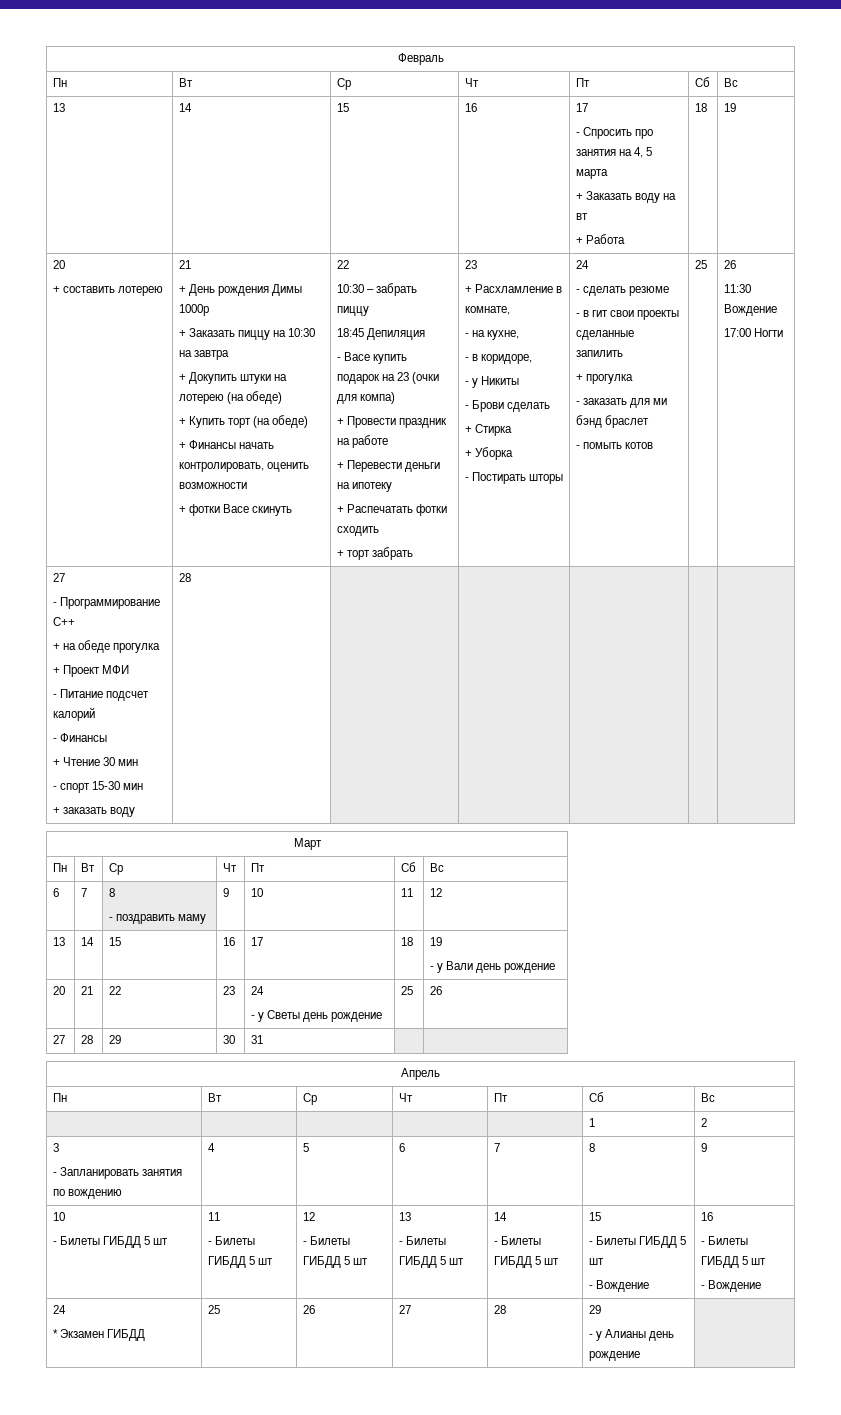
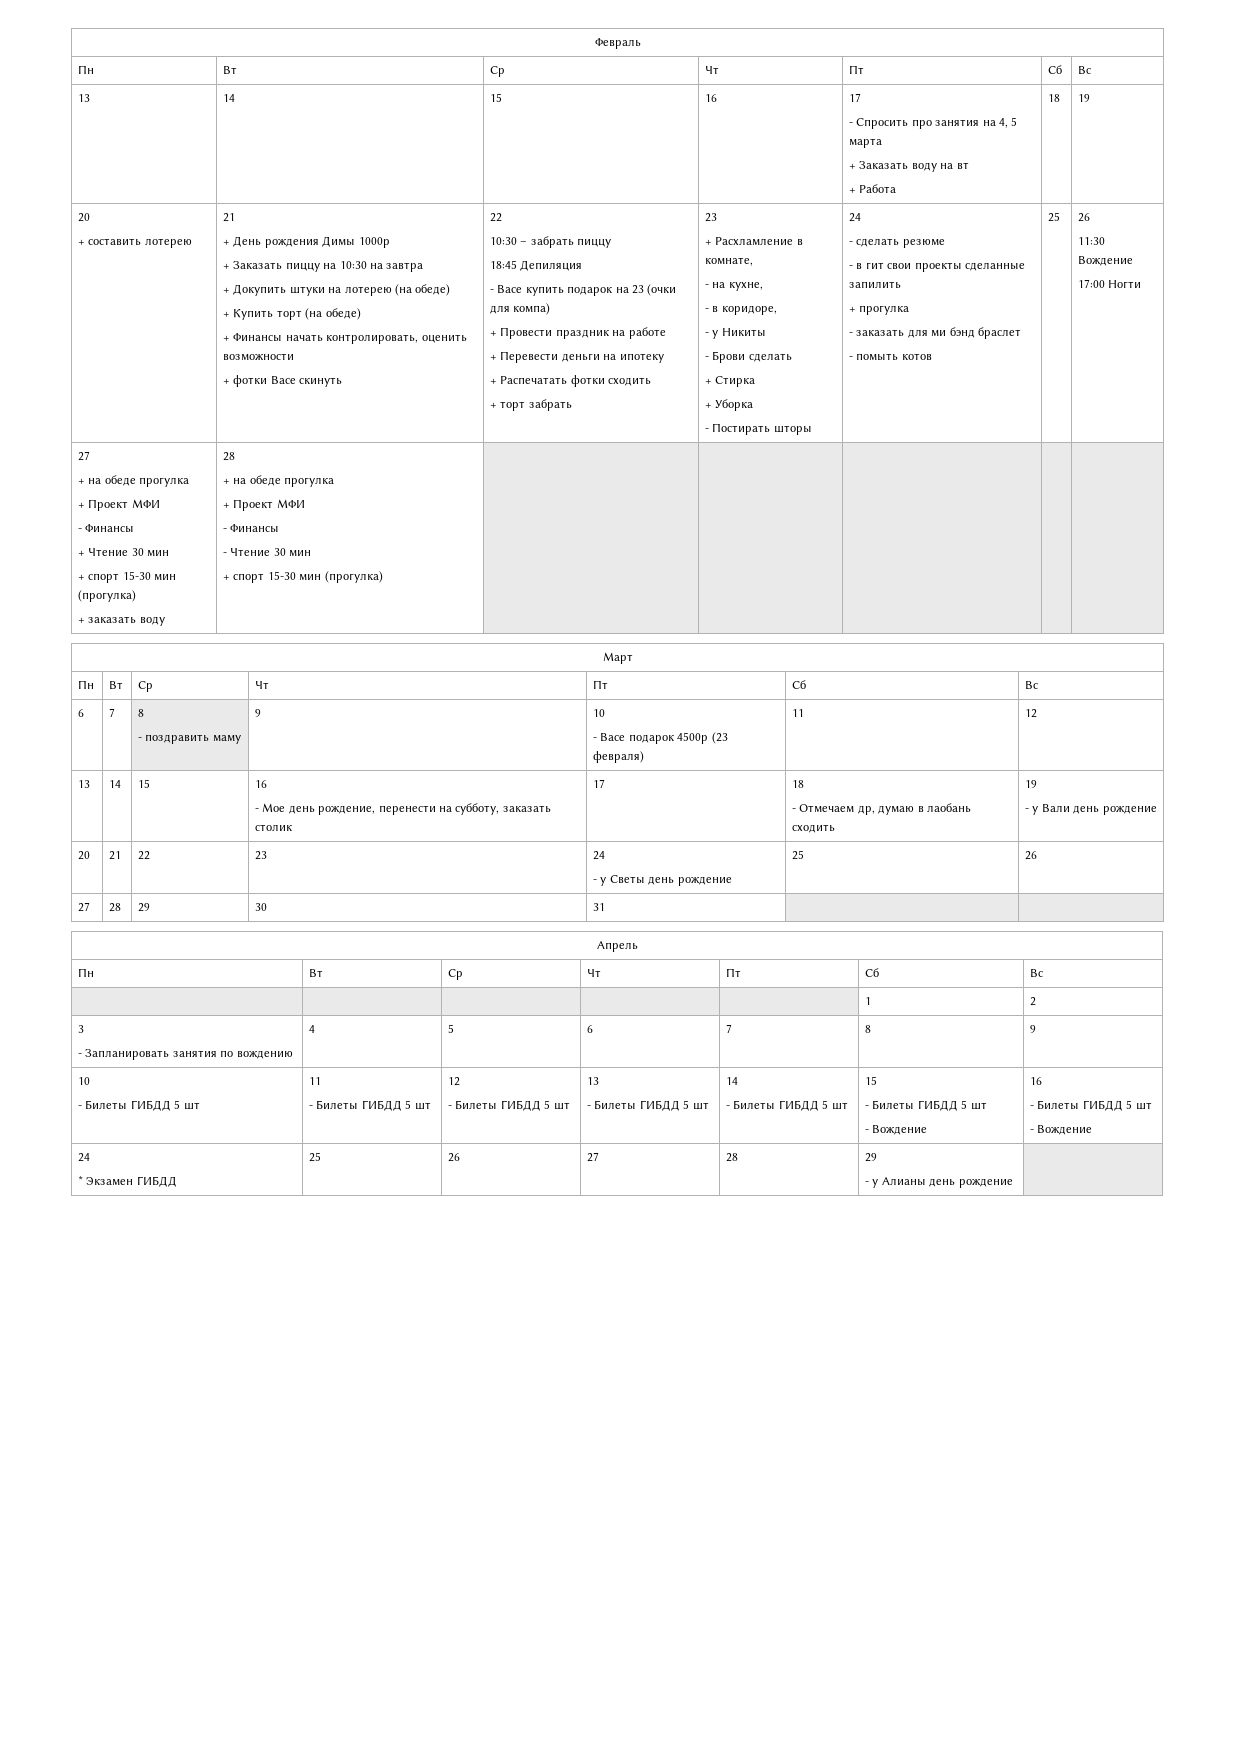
[52,597,160,609] [52,617,75,626] [52,640,161,653] [52,665,130,677] [52,689,150,701] [52,707,95,721] [52,733,107,742] [52,757,139,766] [52,781,144,793] [52,807,136,817] [178,573,191,582] - Программирование С++ // + на обеде прогулка // + Проект МФИ // - Питание подсчет калорий // - Финансы // + Чтение 30 мин // - спорт 15-30 мин // + заказать воду | 28 -> [78,475,190,487] [78,499,160,511] [78,524,135,533] [78,548,170,557] [78,571,177,583] [78,590,137,602] [78,616,165,626] [223,452,236,461] [223,475,335,487] [223,499,305,511] [223,524,280,533] [223,548,312,557] [223,571,383,583] + на обеде прогулка // + Проект МФИ // - Финансы // + Чтение 30 мин // + спорт 15-30 мин (прогулка) // + заказать воду | 28 // + на обеде прогулка // + Проект МФИ // - Финансы // - Чтение 30 мин // + спорт 15-30 мин (прогулка)
(263, 892) none -> [593,732,728,744] [593,751,645,763] // - Васе подарок 4500р (23 февраля)
[250,937,263,946] [400,937,413,946] | 17 | 18 -> [255,803,551,815] [255,824,293,831] [593,779,606,788] [792,780,805,788] [792,803,971,815] [792,824,836,833] // - Мое день рождение, перенести на субботу, заказать столик | 17 | 18 // - Отмечаем др, думаю в лаобань сходить

